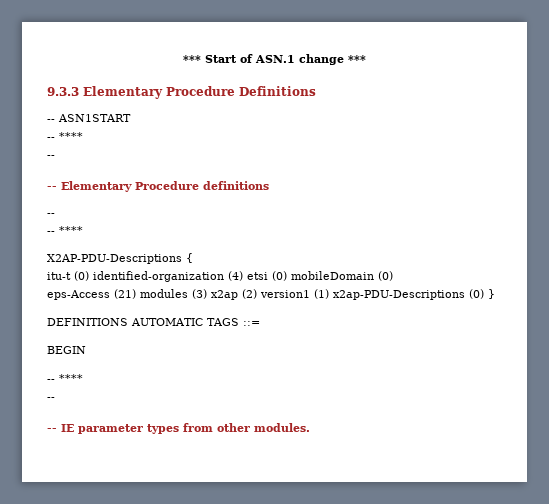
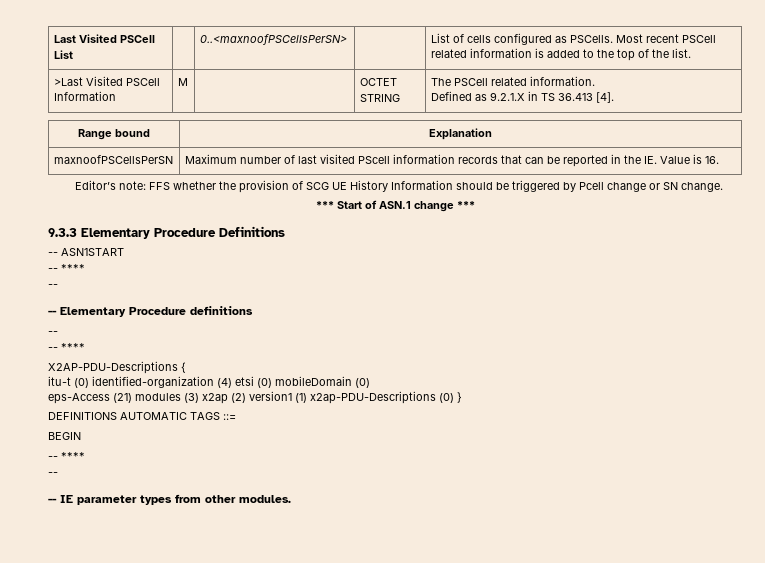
(183, 59) none -> [53,34,155,43] [53,50,73,59] [199,34,347,45] [430,33,716,45] [430,48,691,61] [53,76,160,86] [53,91,116,101] [177,78,188,86] [359,78,397,86] [359,94,400,102] [430,76,595,86] [430,91,614,103] [78,129,150,140] [429,128,492,140] [53,155,173,164] [184,154,719,167] [74,180,723,193] Last Visited PSCell List | | 0..<maxnoofPSCellsPerSN> | | List of cells configured as PSCells. Most recent PSCell related information is added to the top of the list. // >Last Visited PSCell Information | M | | OCTET STRING | The PSCell related information. // Defined as 9.2.1.X in TS 36.413 [4]. // Range bound | Explanation // maxnoofPSCellsPerSN | Maximum number of last visited PScell information records that can be reported in the IE. Value is 16. // Editor’s note: FFS whether the provision of SCG UE History Information should be triggered by Pcell change or SN change. //

